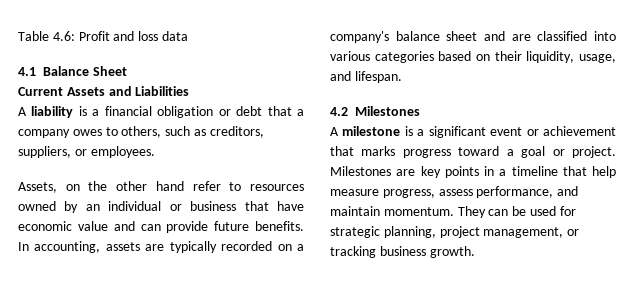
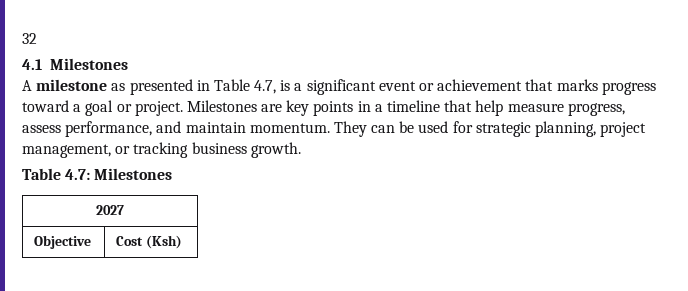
[18,31,188,41] [18,66,127,76] [18,86,190,96] [18,106,305,118] [18,126,264,138] [18,146,155,158] [18,181,304,193] [18,201,304,213] [18,221,304,233] [18,241,304,253] [330,31,616,43] [330,51,616,63] [330,71,402,83] [330,106,420,116] [330,126,401,136] Table 4.6: Profit and loss data // 4.1 Balance Sheet // Current Assets and Liabilities // A liability is a financial obligation or debt that a company owes to others, such as creditors, suppliers, or employees. // Assets, on the other hand refer to resources owned by an individual or business that have economic value and can provide future benefits. In accounting, assets are typically recorded on a company's balance sheet and are classified into various categories based on their liquidity, usage, and lifespan. // 4.2 Milestones // A milestone -> [22,33,37,44] [22,58,129,70] [22,79,277,95] 32 // 4.1 Milestones // A milestone as presented in Table 4.7,
(475, 252) none -> [22,168,173,180] [96,205,124,215] [34,235,92,249] [116,235,183,249] // Table 4.7: Milestones // 2027 // Objective | Cost (Ksh)

